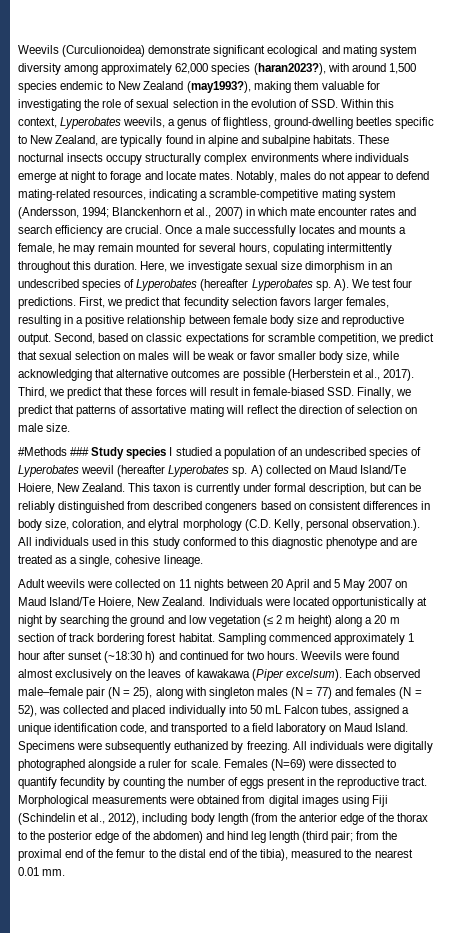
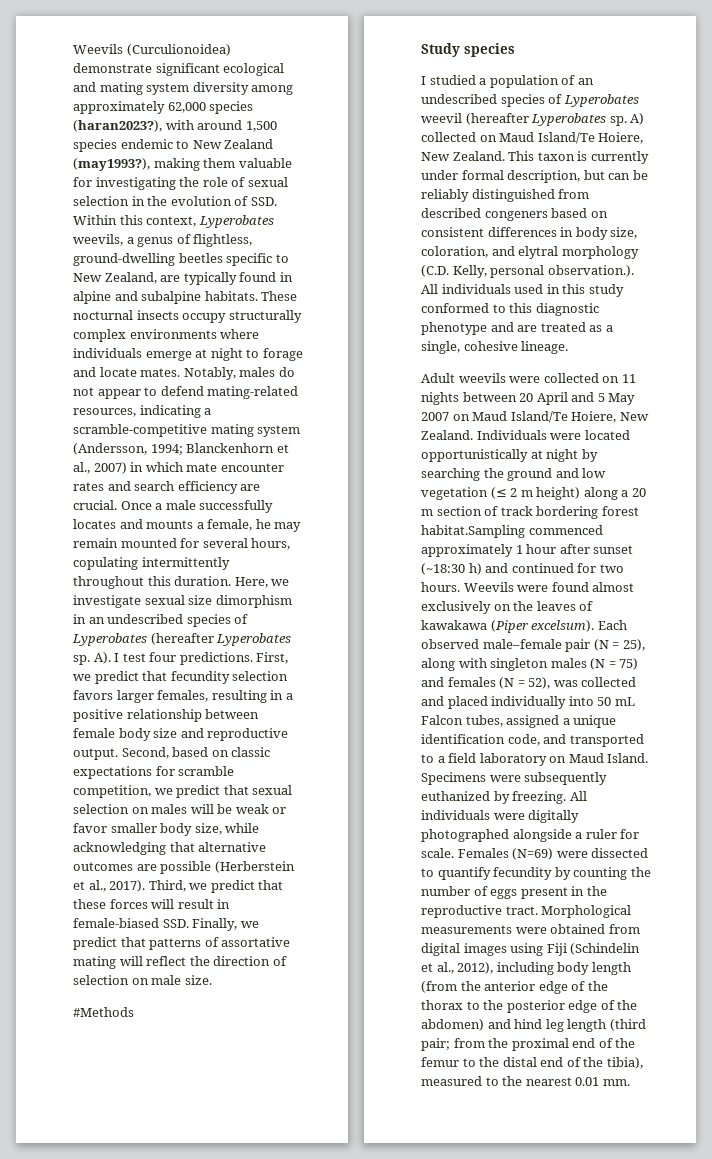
[351,279,369,288] We -> [114,653,120,662] I
[70,447,90,456] ### -> (134, 1012) //
(167, 453) none -> (515, 50) //
[178,633,266,645] habitat. Sampling -> [421,525,525,538] habitat.Sampling
[316,687,333,699] 77) -> [619,658,639,670] 75)

